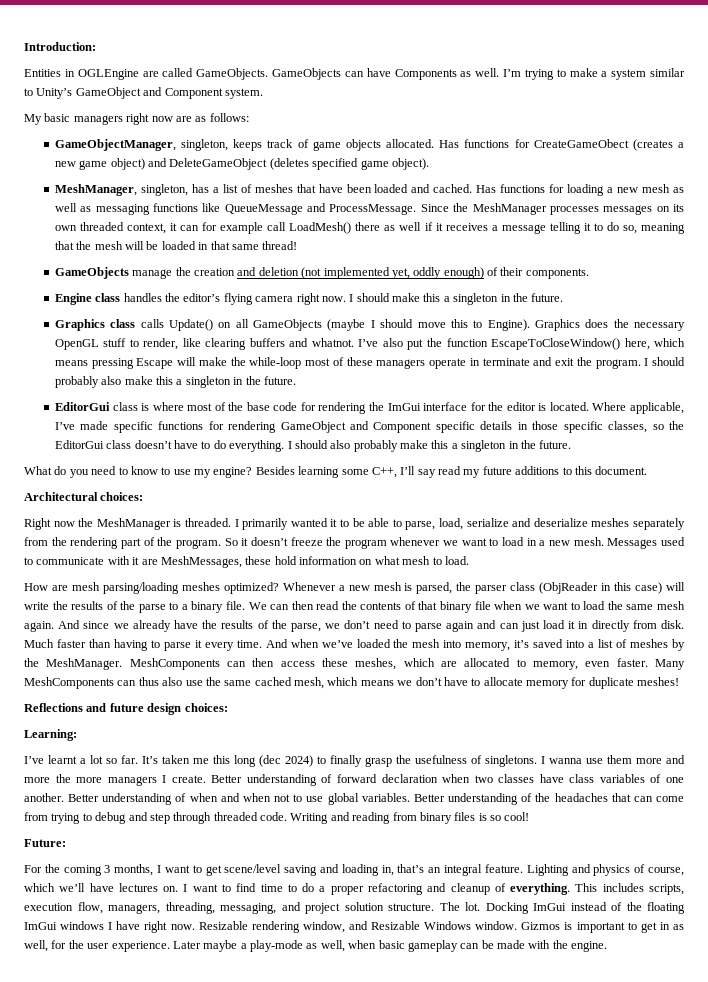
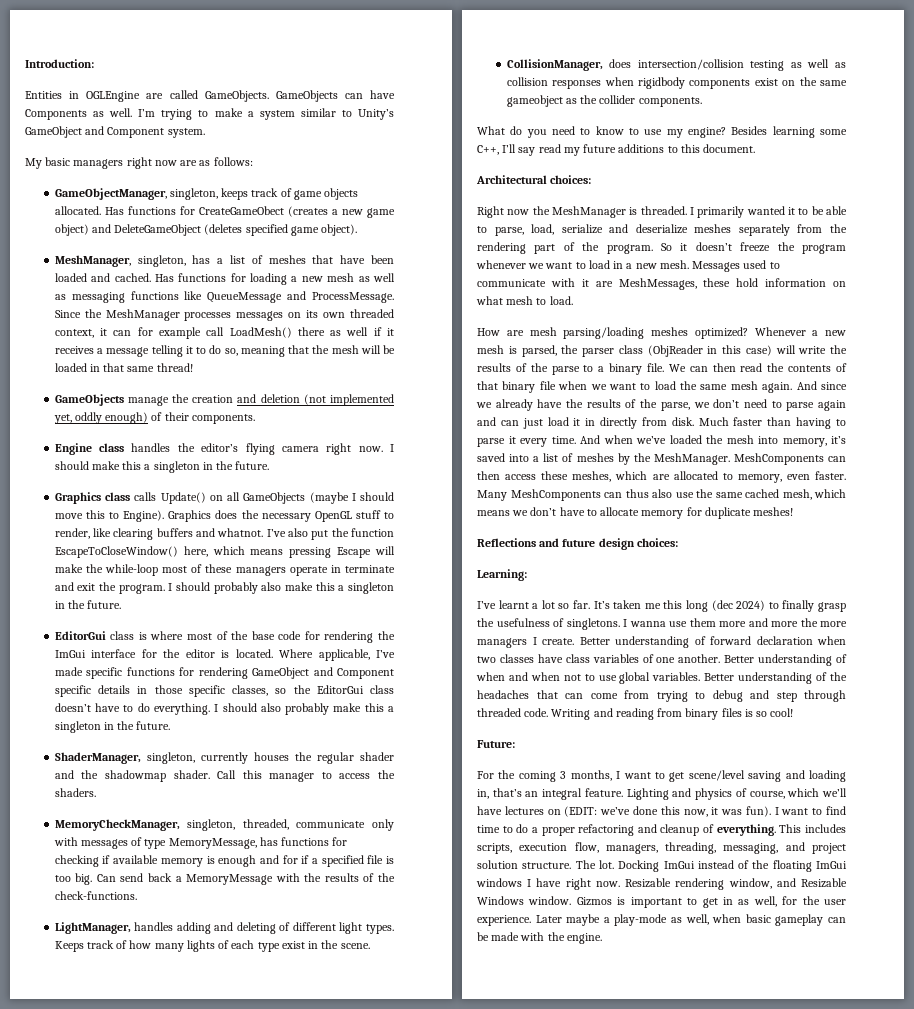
(572, 444) none -> [54,752,394,764] [54,770,396,782] [54,788,96,797] [54,819,394,831] [53,837,348,849] [54,855,395,867] [54,873,396,885] [54,891,137,900] [54,922,395,934] [54,940,370,952] [506,59,846,71] [506,77,848,89] [506,95,702,107] // ShaderManager, singleton, currently houses the regular shader and the shadowmap shader. Call this manager to access the shaders. // MemoryCheckManager, singleton, threaded, communicate only with messages of type MemoryMessage, has functions for checking if available memory is enough and for if a specified file is too big. Can send back a MemoryMessage with the results of the check-functions. // LightManager, handles adding and deleting of different light types. Keeps track of how many lights of each type exist in the scene. // CollisionManager, does intersection/collision testing as well as collision responses when rigidbody components exist on the same gameobject as the collider components.
[163,886,179,892] on. -> [547,806,771,817] on (EDIT: we’ve done this now, it was fun).

